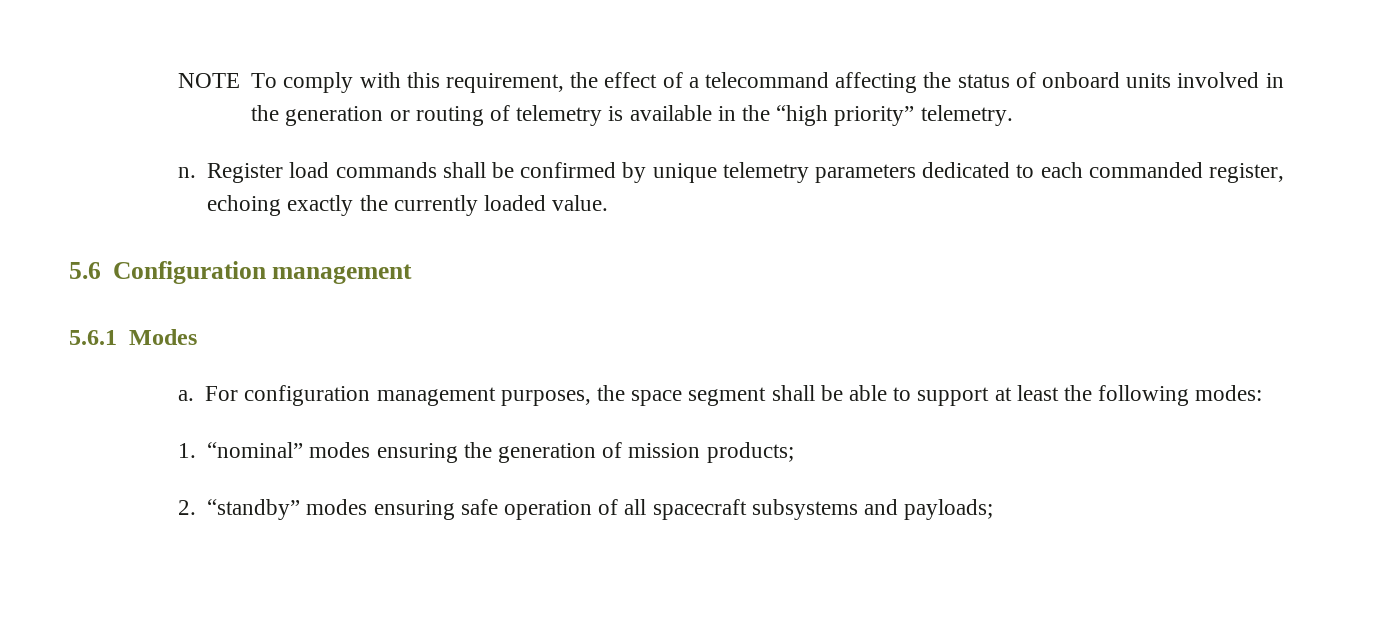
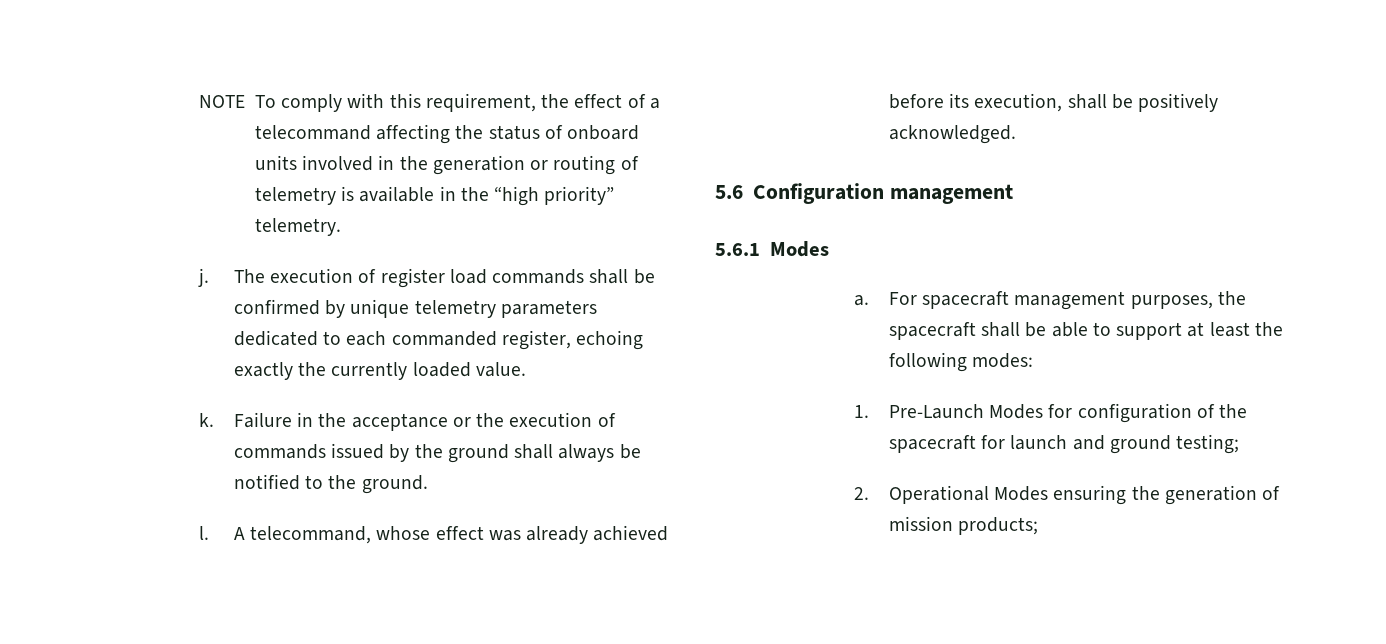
[177,163,284,183] n. Register -> [198,268,445,288] j. The execution of register
(609, 203) none -> [199,412,616,431] [233,443,641,463] [233,474,428,494] [199,525,669,544] [888,93,1219,112] [888,125,1016,144] // k. Failure in the acceptance or the execution of commands issued by the ground shall always be notified to the ground. // l. A telecommand, whose effect was already achieved before its execution, shall be positively acknowledged.
[244,385,371,406] configuration -> [922,291,1010,309] spacecraft
[631,387,767,406] space segment -> [888,322,976,340] spacecraft
[207,442,371,458] “nominal” modes -> [888,403,1248,423] [888,434,1240,454] [854,485,1049,504] Pre-Launch Modes for configuration of the spacecraft for launch and ground testing; // 2. Operational Modes
[177,499,994,520] // 2. “standby” modes ensuring safe operation of all spacecraft subsystems and payloads; -> (1039, 526) none

